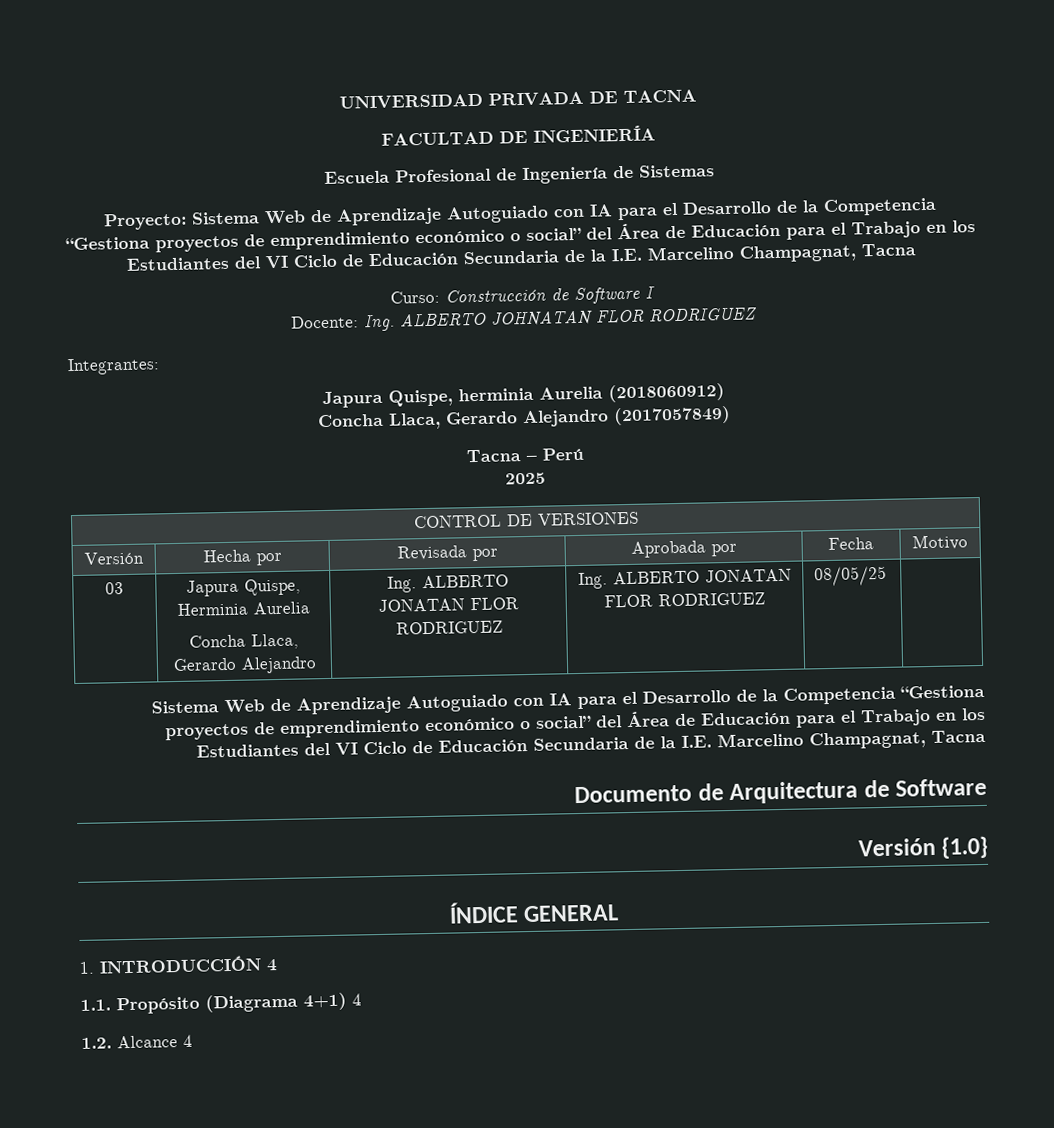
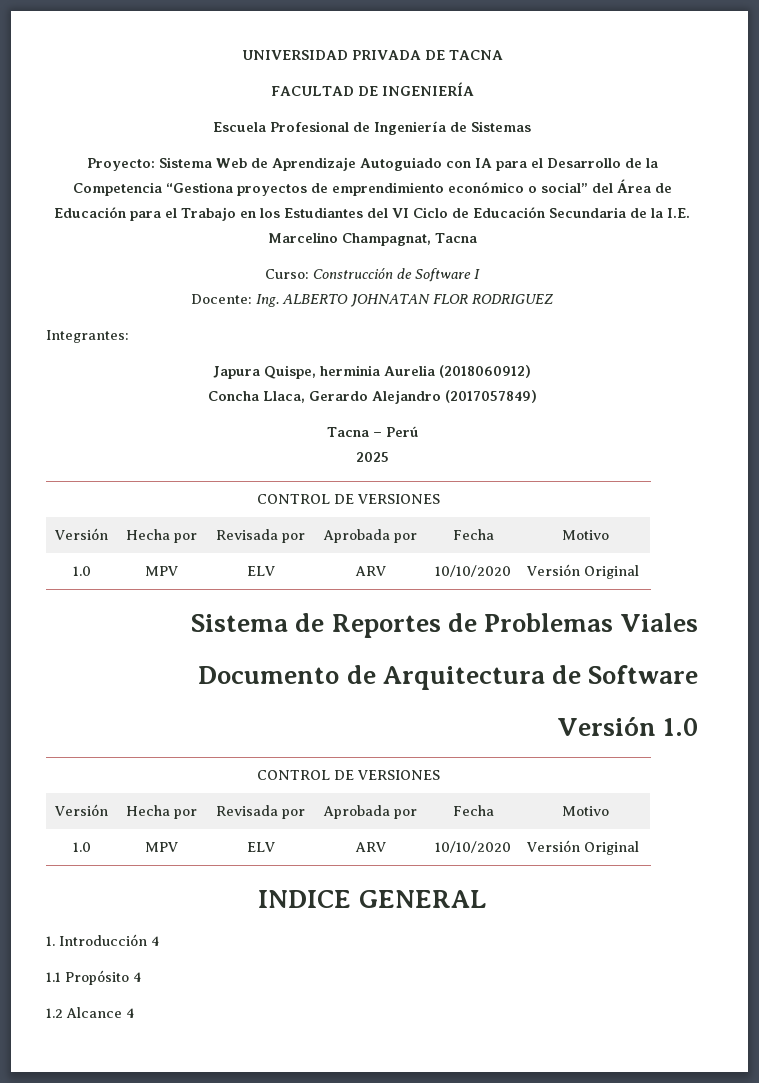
[105,582,124,595] [185,578,301,597] [176,601,310,616] [189,633,299,650] [172,656,317,674] [387,574,509,593] [377,597,519,612] [395,620,503,635] [577,568,792,590] [604,592,765,608] [814,565,888,587] [151,684,985,715] [165,707,986,741] [196,729,986,758] 03 | Japura Quispe, Herminia Aurelia // Concha Llaca, Gerardo Alejandro | Ing. ALBERTO JONATAN FLOR RODRIGUEZ | Ing. ALBERTO JONATAN FLOR RODRIGUEZ | 08/05/25 | // Sistema Web de Aprendizaje Autoguiado con IA para el Desarrollo de la Competencia “Gestiona proyectos de emprendimiento económico o social” del Área de Educación para el Trabajo en los Estudiantes del VI Ciclo de Educación Secundaria de la I.E. Marcelino Champagnat, Tacna -> [72,566,91,576] [145,566,178,576] [246,566,275,576] [354,566,386,576] [435,565,511,577] [526,564,640,579] [191,613,698,638] 1.0 | MPV | ELV | ARV | 10/10/2020 | Versión Original // Sistema de Reportes de Problemas Viales
[941,835,988,859] [448,901,519,924] {1.0} // ÍNDICE -> [663,718,698,736] [257,770,440,780] [54,804,108,816] [125,805,197,819] [216,805,305,819] [323,805,417,819] [452,805,494,816] [561,806,609,816] [72,842,91,852] [145,842,178,852] [246,842,275,852] [354,842,386,852] [435,841,511,853] [526,840,640,855] [258,890,352,908] 1.0 // CONTROL DE VERSIONES // Versión | Hecha por | Revisada por | Aprobada por | Fecha | Motivo // 1.0 | MPV | ELV | ARV | 10/10/2020 | Versión Original // INDICE
[99,955,278,974] [80,992,362,1015] [81,1037,112,1049] INTRODUCCIÓN 4 // 1.1. Propósito (Diagrama 4+1) 4 // 1.2. -> [59,934,160,946] [46,970,142,985] [46,1008,63,1018] Introducción 4 // 1.1 Propósito 4 // 1.2

